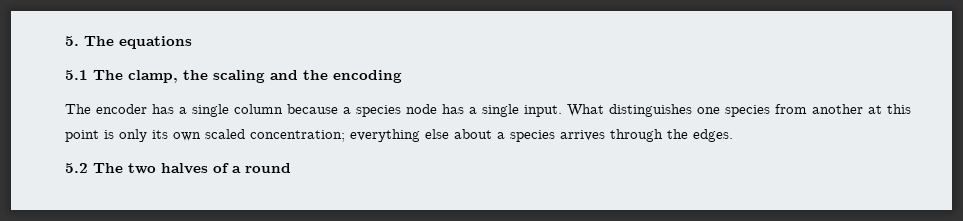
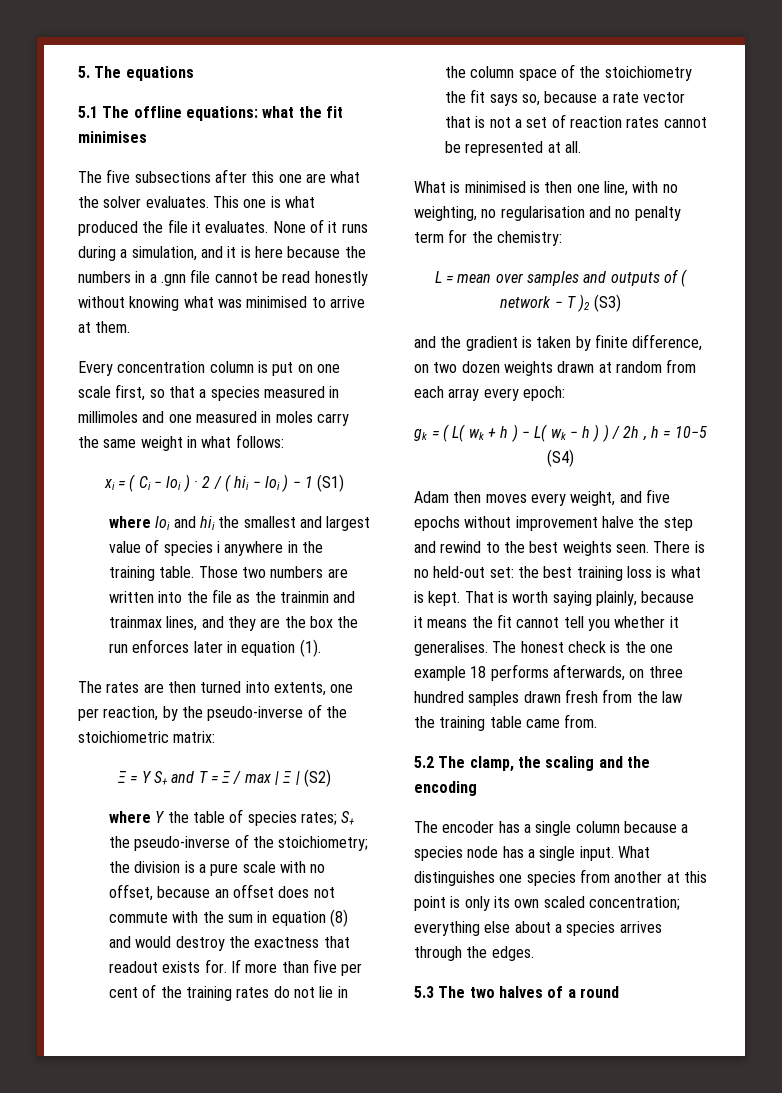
(123, 75) none -> [133,106,343,121] [78,131,147,143] [78,169,361,183] [78,196,315,208] [78,219,368,236] [78,246,366,261] [78,269,368,286] [78,296,365,311] [78,321,131,333] [78,361,340,376] [78,384,340,401] [78,411,349,426] [78,434,284,451] [103,474,345,492] [109,516,371,531] [109,539,324,556] [109,566,348,581] [109,589,356,603] [109,616,359,631] [109,639,321,657] [78,681,354,696] [78,704,347,721] [78,731,216,743] [117,769,332,787] [109,809,355,826] [109,834,369,851] [109,861,326,876] [109,884,335,901] [109,909,349,927] [109,936,350,951] [109,959,363,976] [109,984,348,1001] [445,64,692,81] [445,89,686,106] [445,114,707,128] [445,141,582,156] [414,181,678,196] [414,206,681,221] [414,229,562,246] [434,269,688,287] [500,294,621,312] [414,334,703,351] [414,359,697,376] [414,386,565,401] [414,424,707,442] [547,449,574,467] [414,489,670,506] [414,516,693,531] [414,541,705,556] [414,566,701,581] [414,591,695,606] [414,614,679,631] [414,641,673,656] [414,664,683,681] [414,689,682,706] [414,714,598,731] [414,756,466,768] offline equations: what the fit minimises // The five subsections after this one are what the solver evaluates. This one is what produced the file it evaluates. None of it runs during a simulation, and it is here because the numbers in a .gnn file cannot be read honestly without knowing what was minimised to arrive at them. // Every concentration column is put on one scale first, so that a species measured in millimoles and one measured in moles carry the same weight in what follows: // xi = ( Ci − loi ) · 2 / ( hii − loi ) − 1 (S1) // where loi and hii the smallest and largest value of species i anywhere in the training table. Those two numbers are written into the file as the trainmin and trainmax lines, and they are the box the run enforces later in equation (1). // The rates are then turned into extents, one per reaction, by the pseudo-inverse of the stoichiometric matrix: // Ξ = Y S+ and T = Ξ / max | Ξ | (S2) // where Y the table of species rates; S+ the pseudo-inverse of the stoichiometry; the division is a pure scale with no offset, because an offset does not commute with the sum in equation (8) and would destroy the exactness that readout exists for. If more than five per cent of the training rates do not lie in the column space of the stoichiometry the fit says so, because a rate vector that is not a set of reaction rates cannot be represented at all. // What is minimised is then one line, with no weighting, no regularisation and no penalty term for the chemistry: // L = mean over samples and outputs of ( network − T )2 (S3) // and the gradient is taken by finite difference, on two dozen weights drawn at random from each array every epoch: // gk = ( L( wk + h ) − L( wk − h ) ) / 2h , h = 10−5 (S4) // Adam then moves every weight, and five epochs without improvement halve the step and rewind to the best weights seen. There is no held-out set: the best training loss is what is kept. That is worth saying plainly, because it means the fit cannot tell you whether it generalises. The honest check is the one example 18 performs afterwards, on three hundred samples drawn fresh from the law the training table came from. // 5.2 The
[65,163,88,173] 5.2 -> [414,986,434,998] 5.3

